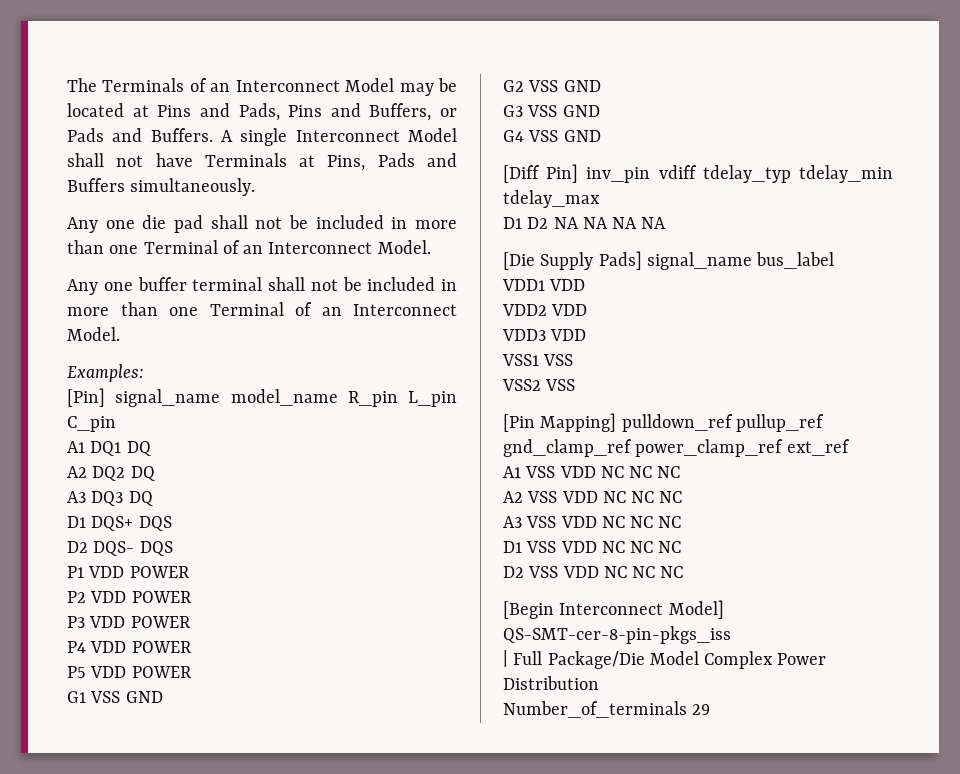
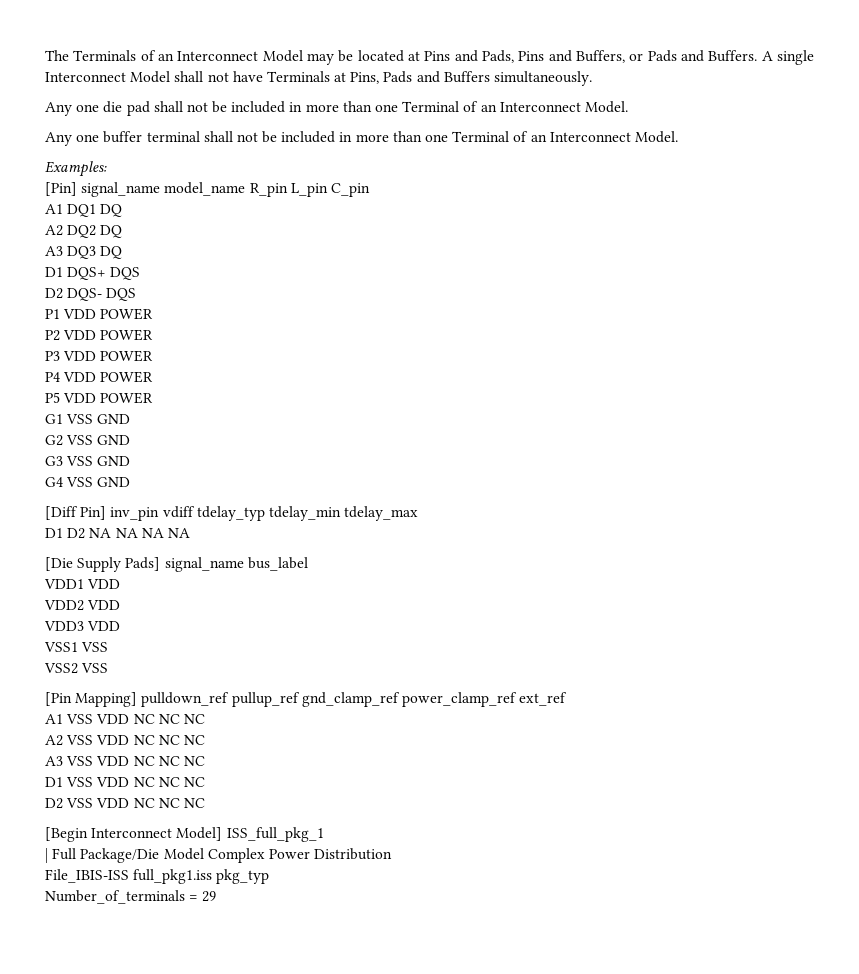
[503,626,731,644] QS-SMT-cer-8-pin-pkgs_iss -> [226,827,324,842] ISS_full_pkg_1
(599, 683) none -> [45,869,270,884] // File_IBIS-ISS full_pkg1.iss pkg_typ
(687, 709) none -> [189,895,199,901] =

